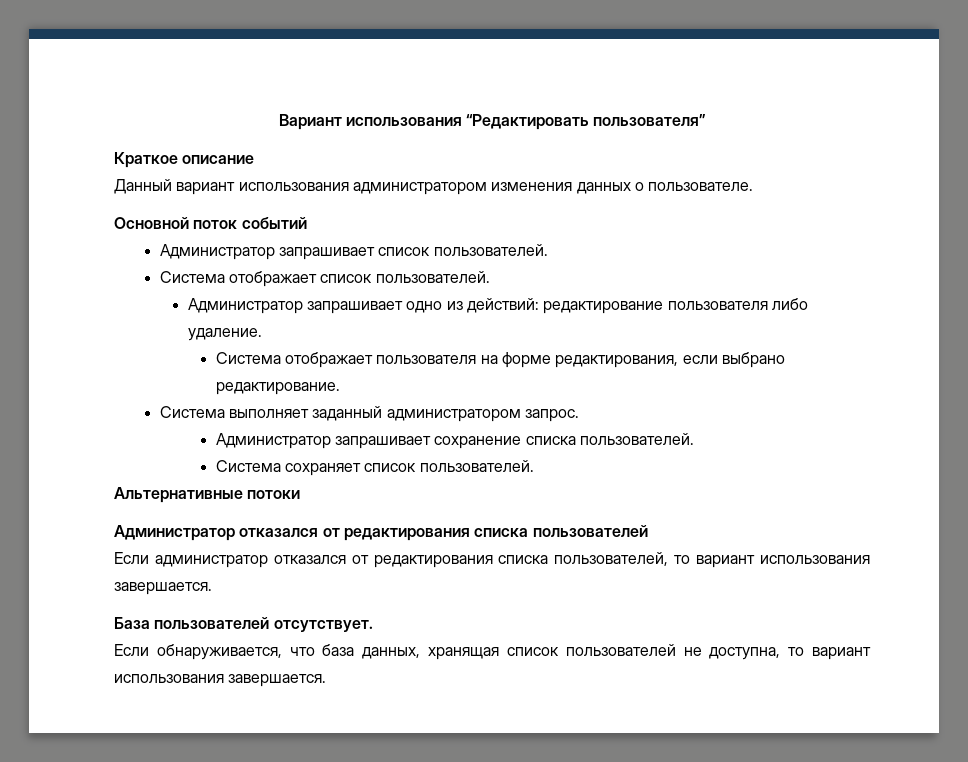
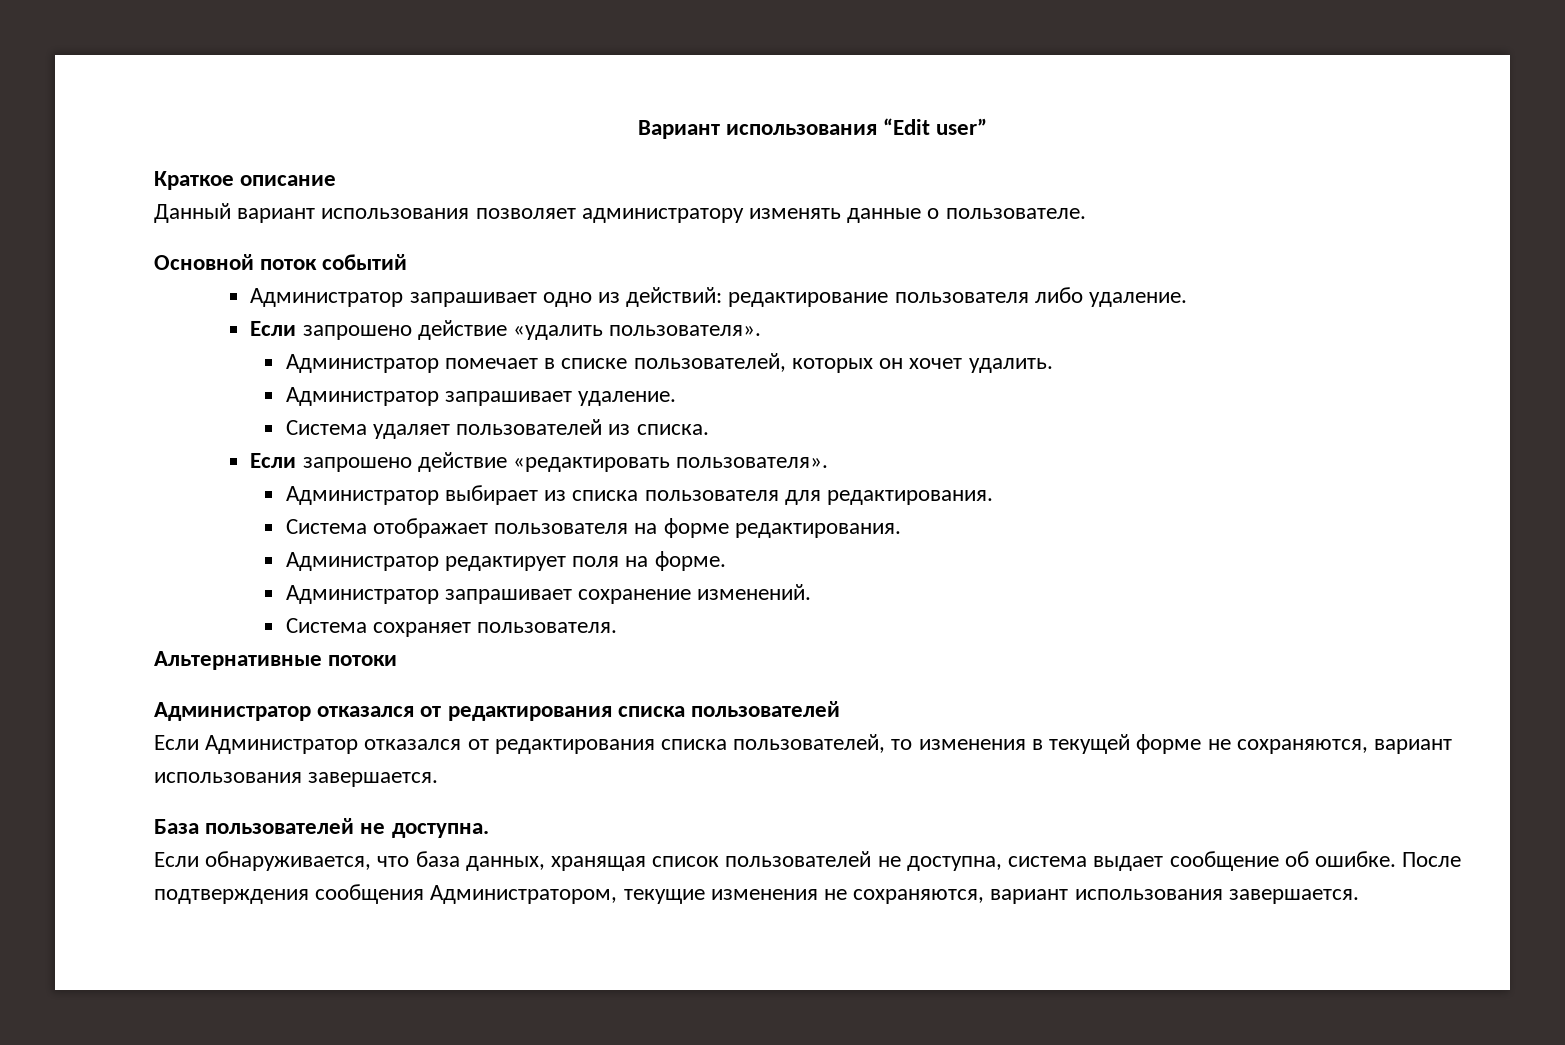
[466,114,707,130] “Редактировать пользователя” -> [883,118,988,135] “Edit user”
[352,182,631,195] администратором изменения данных -> [475,208,922,223] позволяет администратору изменять данные
[159,244,548,260] [159,271,490,287] // Администратор запрашивает список пользователей. // Система отображает список пользователей. -> (408, 262) none
(262, 334) none -> [250,320,762,340] [285,353,1053,373] [285,387,677,406] [285,419,709,439] [250,452,829,472] [285,485,994,505] // Если запрошено действие «удалить пользователя». // Администратор помечает в списке пользователей, которых он хочет удалить. // Администратор запрашивает удаление. // Система удаляет пользователей из списка. // Если запрошено действие «редактировать пользователя». // Администратор выбирает из списка пользователя для редактирования.
[555,352,786,368] [215,382,340,395] [159,406,579,422] редактирования, если выбрано редактирование. // Система выполняет заданный администратором запрос. -> [734,523,901,538] [285,551,726,571] редактирования. // Администратор редактирует поля на форме.
[525,433,695,445] списка пользователей. -> [697,584,812,600] изменений.
[364,460,534,472] список пользователей. -> [477,622,618,633] пользователя.
[154,555,268,568] администратор -> [205,735,359,754] Администратор
(691, 559) none -> [918,734,1368,754] изменения в текущей форме не сохраняются,
[273,620,373,632] отсутствует. -> [360,823,489,838] не доступна.
[788,647,805,656] то -> [1008,851,1462,871] [154,884,985,904] система выдает сообщение об ошибке. После подтверждения сообщения Администратором, текущие изменения не сохраняются,

